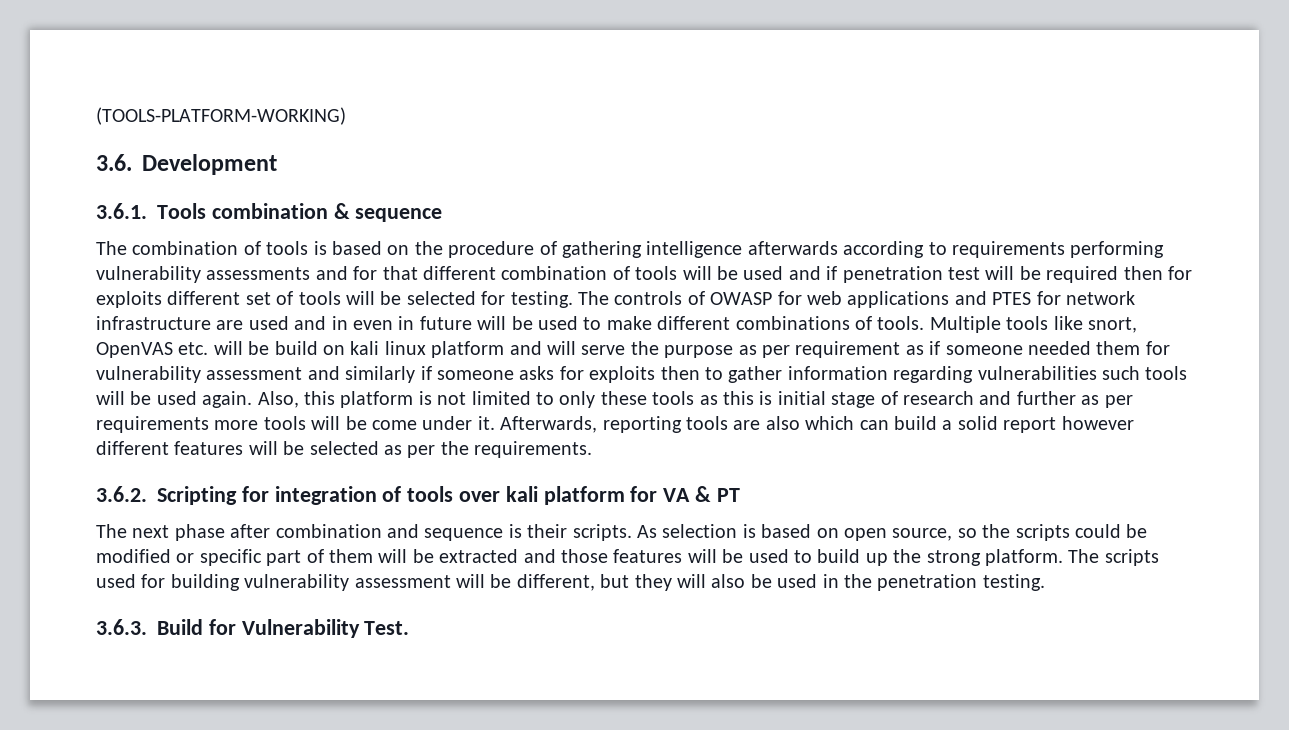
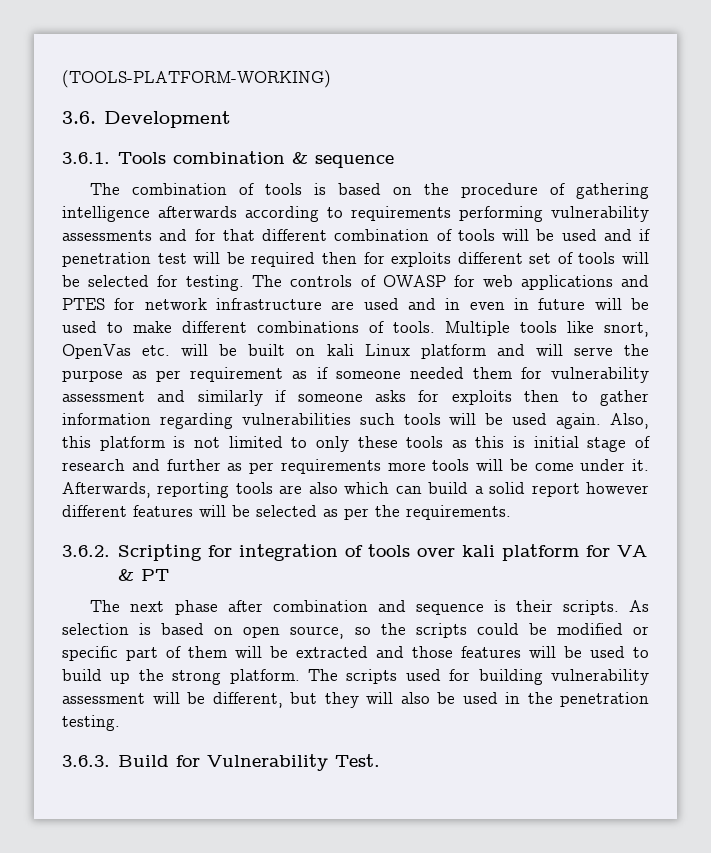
[96,342,173,358] OpenVAS -> [62,344,131,359] OpenVas
[274,341,318,355] build -> [248,344,286,356] built
[384,341,426,355] linux -> [364,344,410,356] Linux

